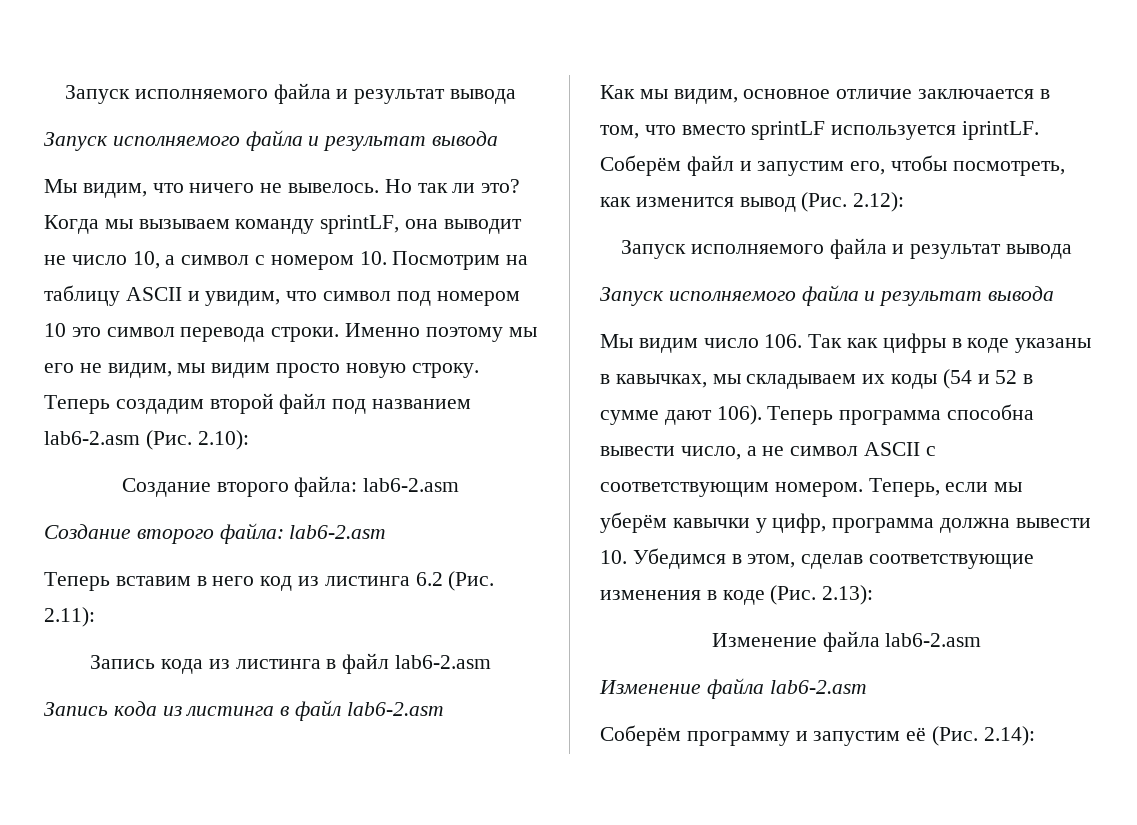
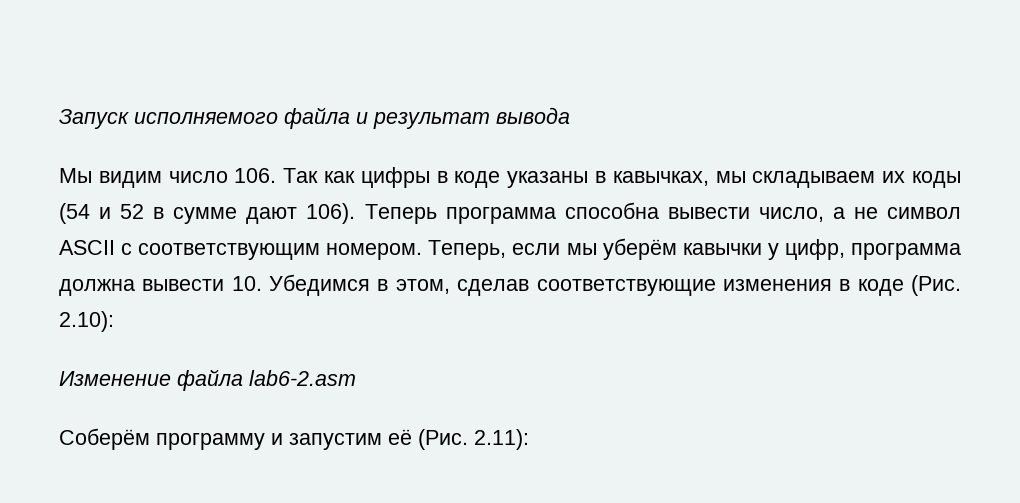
[64,83,517,104] [44,130,499,151] [44,179,521,198] [44,215,522,234] [44,251,529,270] [44,285,520,306] [44,323,537,342] [44,363,479,378] [44,393,472,414] [44,430,249,450] [121,476,460,497] [44,523,387,544] [44,571,495,591] [44,607,95,627] [90,653,491,674] [44,700,444,721] [600,85,1050,104] [600,121,1040,140] [600,155,1065,176] [600,192,905,212] [620,238,1073,259] [600,285,1055,306] Запуск исполняемого файла и результат вывода // Запуск исполняемого файла и результат вывода // Мы видим, что ничего не вывелось. Но так ли это? Когда мы вызываем команду sprintLF, она выводит не число 10, а символ с номером 10. Посмотрим на таблицу ASCII и увидим, что символ под номером 10 это символ перевода строки. Именно поэтому мы его не видим, мы видим просто новую строку. Теперь создадим второй файл под названием lab6-2.asm (Рис. 2.10): // Создание второго файла: lab6-2.asm // Создание второго файла: lab6-2.asm // Теперь вставим в него код из листинга 6.2 (Рис. 2.11): // Запись кода из листинга в файл lab6-2.asm // Запись кода из листинга в файл lab6-2.asm // Как мы видим, основное отличие заключается в том, что вместо sprintLF используется iprintLF. Соберём файл и запустим его, чтобы посмотреть, как изменится вывод (Рис. 2.12): // Запуск исполняемого файла и результат вывода // Запуск исполняемого файла и результат вывода -> [59,107,570,129] Запуск исполняемого файла и результат вывода
[822,585,874,605] [711,631,982,652] 2.13): // Изменение файла lab6-2.asm -> [59,311,114,332] 2.10):
[983,726,1035,746] 2.14): -> [474,429,529,450] 2.11):

